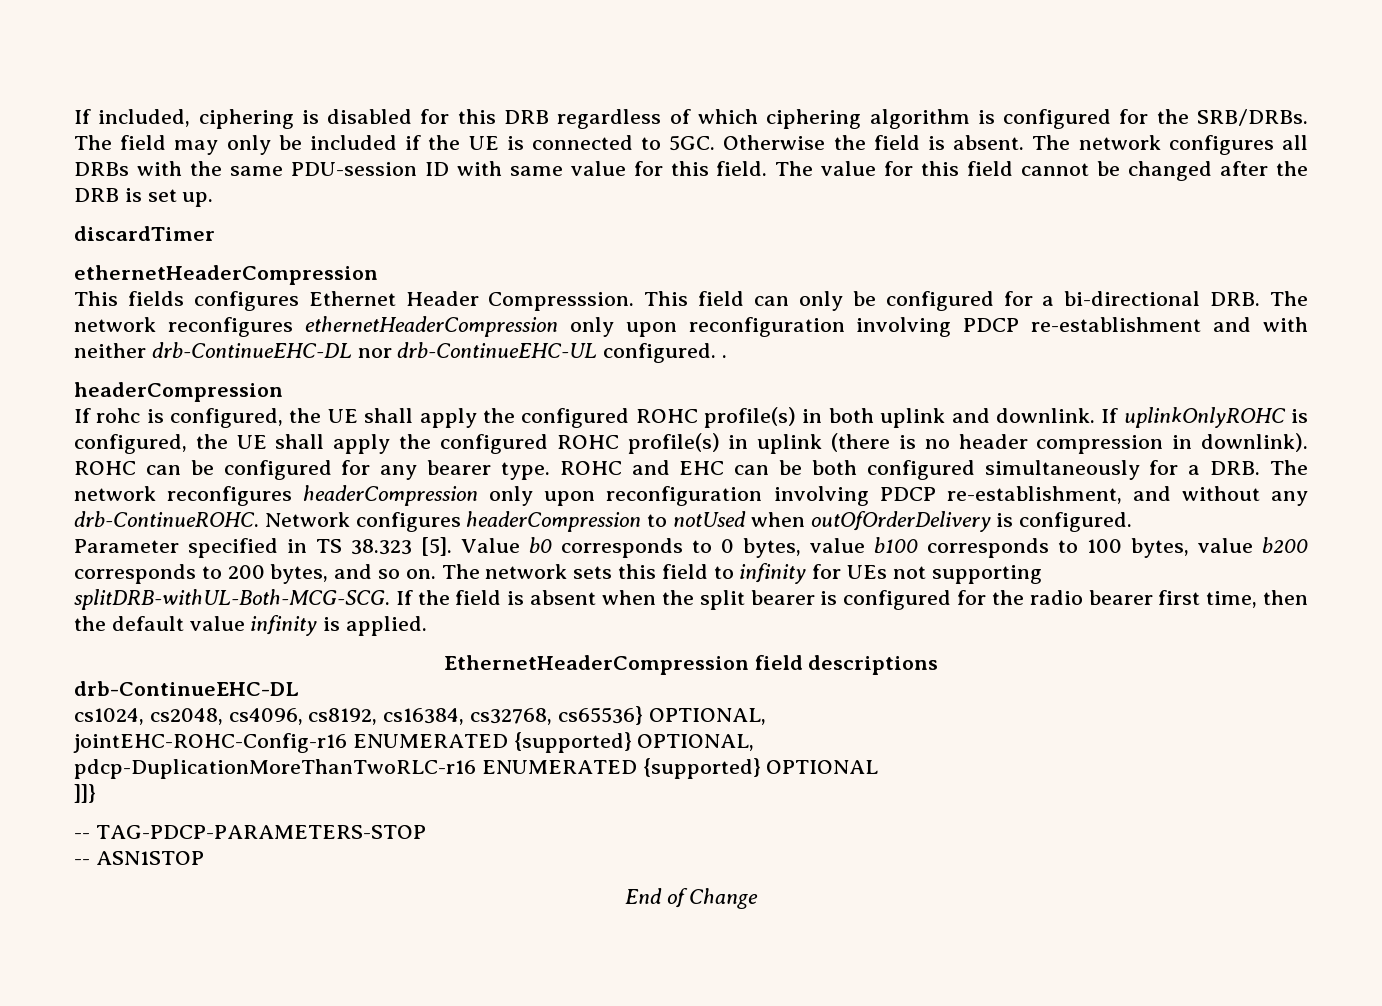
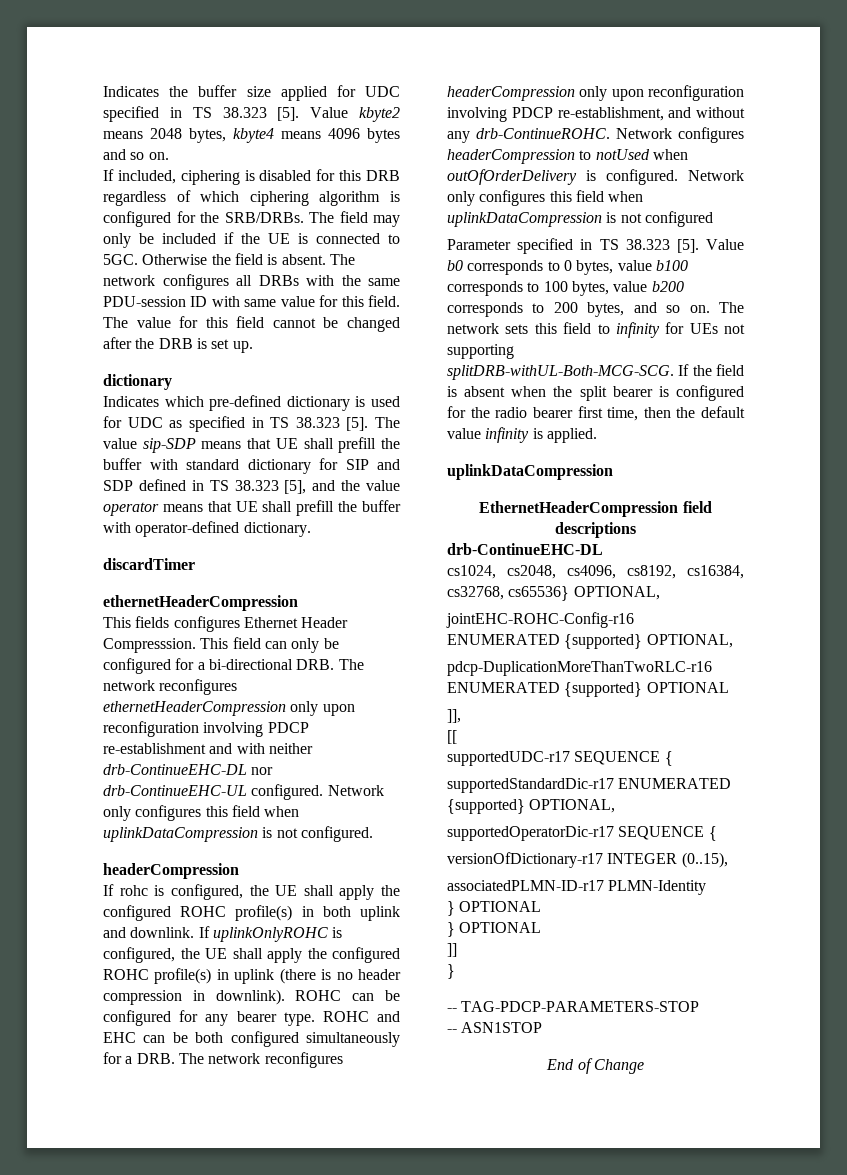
(74, 116) none -> [103,85,400,101] [103,106,400,122] [103,128,400,143] [103,149,169,160] Indicates the buffer size applied for UDC specified in TS 38.323 [5]. Value kbyte2 means 2048 bytes, kbyte4 means 4096 bytes and so on. //
(214, 199) none -> [103,374,172,390] [103,395,400,411] [103,416,400,432] [103,437,401,453] [103,458,400,474] [103,479,400,494] [103,500,401,516] [103,521,311,537] // dictionary // Indicates which pre-defined dictionary is used for UDC as specified in TS 38.323 [5]. The value sip-SDP means that UE shall prefill the buffer with standard dictionary for SIP and SDP defined in TS 38.323 [5], and the value operator means that UE shall prefill the buffer with operator-defined dictionary.
[722,355,728,358] . -> [327,785,384,796] [103,805,300,821] [103,826,373,842] Network only configures this field when uplinkDataCompression is not configured.
(1133, 522) none -> [688,170,744,181] [447,190,644,206] [447,211,713,227] Network only configures this field when uplinkDataCompression is not configured
(428, 626) none -> [447,464,613,480] // uplinkDataCompression
[74,784,96,803] ]]} -> [447,709,461,723] [447,730,457,744] [447,751,673,766] [447,778,732,793] [447,799,616,814] [447,826,717,841] [447,852,728,868] [447,880,707,895] [447,901,542,916] [447,922,542,937] [447,943,457,957] [447,964,455,979] ]], // [[ // supportedUDC-r17 SEQUENCE { // supportedStandardDic-r17 ENUMERATED {supported} OPTIONAL, // supportedOperatorDic-r17 SEQUENCE { // versionOfDictionary-r17 INTEGER (0..15), // associatedPLMN-ID-r17 PLMN-Identity // } OPTIONAL // } OPTIONAL // ]] // }

